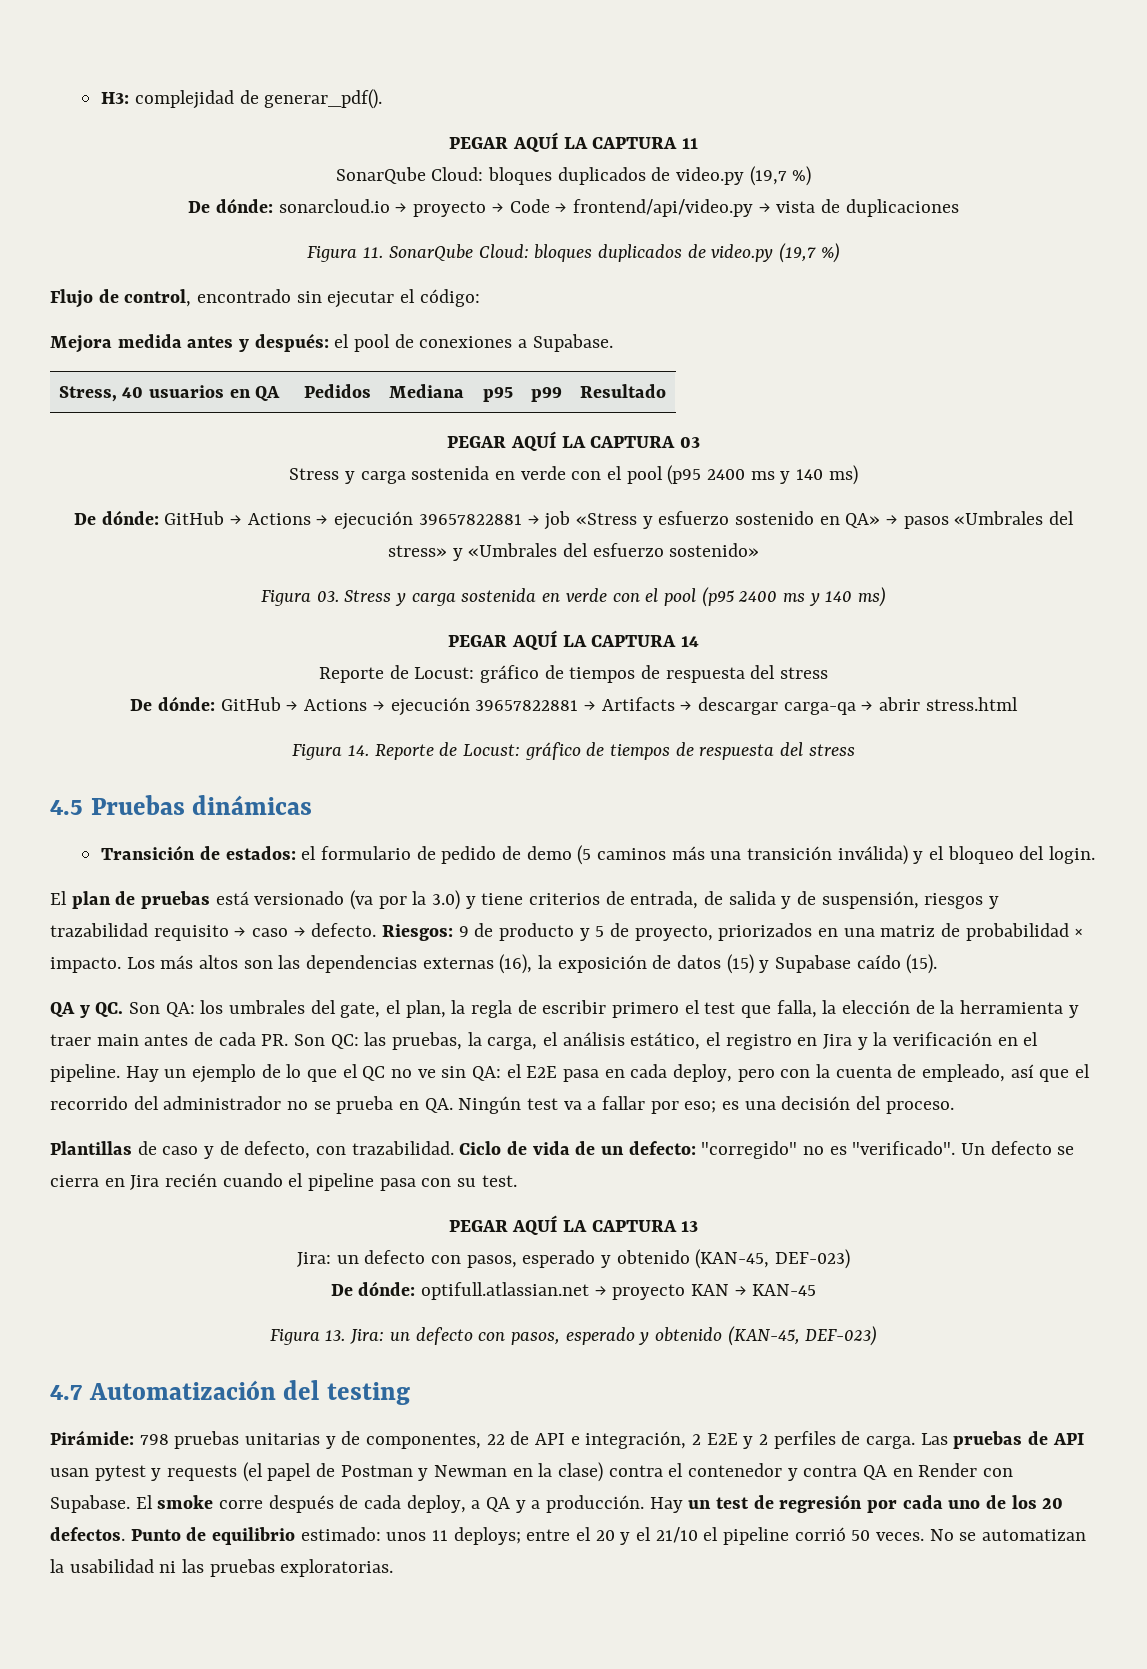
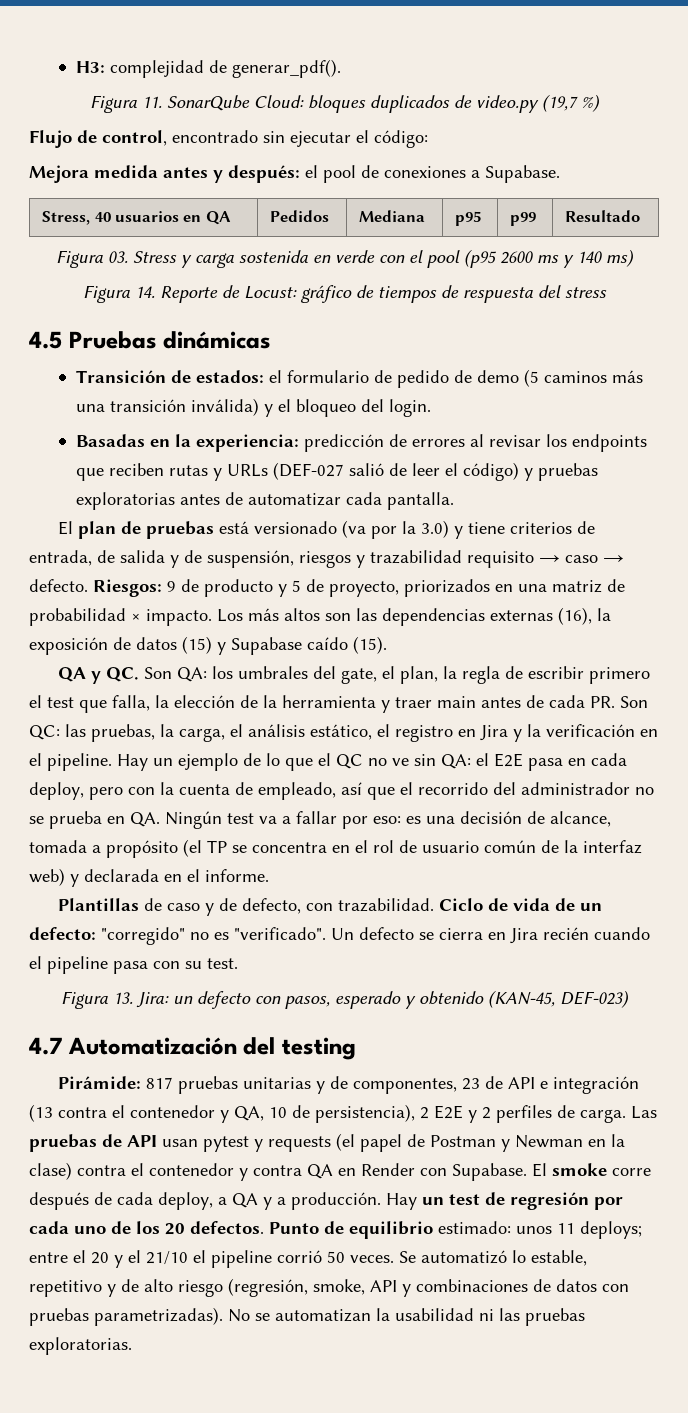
[449,132,698,152] [335,166,812,186] [188,198,959,217] // PEGAR AQUÍ LA CAPTURA 11 // SonarQube Cloud: bloques duplicados de video.py (19,7 %) // De dónde: sonarcloud.io → proyecto → Code → frontend/api/video.py → vista de duplicaciones -> (341, 68) none
[447,431,700,451] [289,465,858,485] [74,510,1074,530] [387,543,760,561] // PEGAR AQUÍ LA CAPTURA 03 // Stress y carga sostenida en verde con el pool (p95 2400 ms y 140 ms) // De dónde: GitHub → Actions → ejecución 39657822881 → job «Stress y esfuerzo sostenido en QA» → pasos «Umbrales del stress» y «Umbrales del esfuerzo sostenido» -> (641, 216) none
[738,587,886,607] [448,630,699,650] [318,665,829,683] [130,696,1018,716] 2400 ms y 140 ms) // PEGAR AQUÍ LA CAPTURA 14 // Reporte de Locust: gráfico de tiempos de respuesta del stress // De dónde: GitHub → Actions → ejecución 39657822881 → Artifacts → descargar carga-qa → abrir stress.html -> [499,249,634,268] 2600 ms y 140 ms)
(1096, 855) none -> [75,434,647,452] [75,462,598,481] [75,492,454,510] // Basadas en la experiencia: predicción de errores al revisar los endpoints que reciben rutas y URLs (DEF-027 salió de leer el código) y pruebas exploratorias antes de automatizar cada pantalla.
[684,1101,717,1113] eso; -> [373,816,401,824] eso:
[856,1096,954,1114] del proceso. -> [527,811,611,827] [29,839,642,858] [29,868,269,887] de alcance, tomada a propósito (el TP se concentra en el rol de usuario común de la interfaz web) y declarada en el informe.
[448,1215,699,1235] [296,1249,851,1269] [330,1281,817,1300] // PEGAR AQUÍ LA CAPTURA 13 // Jira: un defecto con pasos, esperado y obtenido (KAN-45, DEF-023) // De dónde: optifull.atlassian.net → proyecto KAN → KAN-45 -> (238, 963) none
[139,1434,169,1445] 798 -> [146,1077,174,1089] 817
[486,1434,505,1445] 22 -> [462,1078,481,1090] 23
[585,1431,687,1449] integración, -> [553,1076,640,1094] [29,1104,415,1123] integración (13 contra el contenedor y QA, 10 de persistencia),
(925, 1536) none -> [399,1250,587,1266] [29,1278,629,1297] [29,1307,223,1326] Se automatizó lo estable, repetitivo y de alto riesgo (regresión, smoke, API y combinaciones de datos con pruebas parametrizadas).

